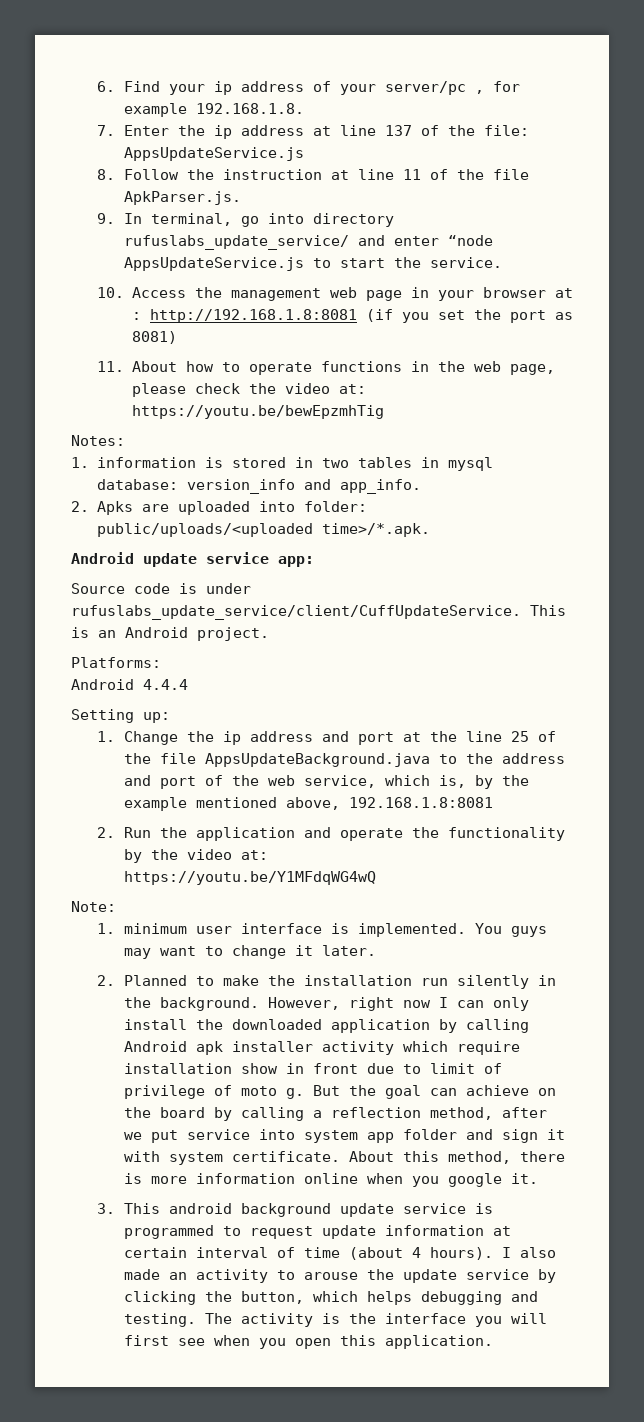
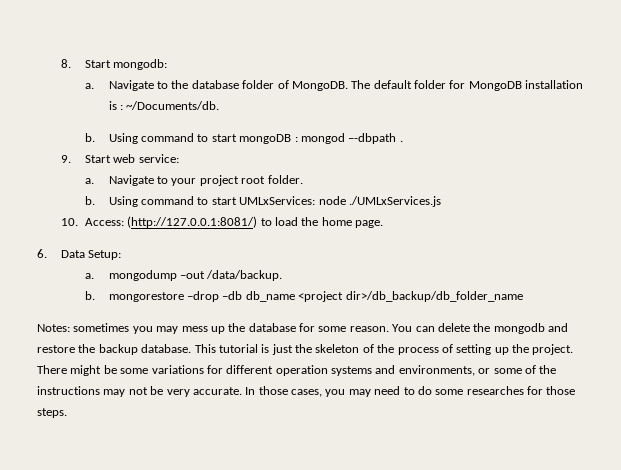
[97,81,520,95] [123,103,304,117] [97,125,529,139] [123,147,304,161] [97,169,529,180] [123,191,241,205] [97,213,394,227] [123,235,493,250] [123,257,502,271] [97,287,573,301] [131,309,573,323] [131,331,177,344] [97,361,555,375] [131,383,366,397] [131,405,384,419] [71,435,125,446] [71,457,494,471] [97,479,422,494] [71,501,368,515] [97,523,431,537] [71,552,314,567] [71,583,251,594] [71,605,566,620] [71,627,269,641] [71,657,161,668] [71,679,188,690] [71,709,170,723] [97,731,556,745] [123,753,565,767] [123,775,529,789] [123,797,493,811] [97,827,565,841] [123,849,268,863] [123,871,376,885] [71,901,116,912] [97,923,547,937] [123,945,376,959] [97,975,556,989] [123,997,529,1011] [123,1019,529,1033] [123,1041,520,1055] [123,1063,502,1074] [123,1085,556,1099] [123,1107,547,1121] [123,1129,565,1143] [123,1151,565,1165] [123,1173,538,1187] [97,1203,493,1217] [123,1225,511,1239] [123,1247,556,1260] [123,1269,556,1283] [123,1291,538,1305] [123,1313,547,1327] [123,1335,493,1349] 6. Find your ip address of your server/pc , for example 192.168.1.8. // 7. Enter the ip address at line 137 of the file: AppsUpdateService.js // 8. Follow the instruction at line 11 of the file ApkParser.js. // 9. In terminal, go into directory rufuslabs_update_service/ and enter “node AppsUpdateService.js to start the service. // 10. Access the management web page in your browser at : http://192.168.1.8:8081 (if you set the port as 8081) // 11. About how to operate functions in the web page, please check the video at: https://youtu.be/bewEpzmhTig // Notes: // 1. information is stored in two tables in mysql database: version_info and app_info. // 2. Apks are uploaded into folder: public/uploads/<uploaded time>/*.apk. // Android update service app: // Source code is under rufuslabs_update_service/client/CuffUpdateService. This is an Android project. // Platforms: // Android 4.4.4 // Setting up: // 1. Change the ip address and port at the line 25 of the file AppsUpdateBackground.java to the address and port of the web service, which is, by the example mentioned above, 192.168.1.8:8081 // 2. Run the application and operate the functionality by the video at: // https://youtu.be/Y1MFdqWG4wQ // Note: // 1. minimum user interface is implemented. You guys may want to change it later. // 2. Planned to make the installation run silently in the background. However, right now I can only install the downloaded application by calling Android apk installer activity which require installation show in front due to limit of privilege of moto g. But the goal can achieve on the board by calling a reflection method, after we put service into system app folder and sign it with system certificate. About this method, there is more information online when you google it. // 3. This android background update service is programmed to request update information at certain interval of time (about 4 hours). I also made an activity to arouse the update service by clicking the button, which helps debugging and testing. The activity is the interface you will first see when you open this application. -> [60,59,168,70] [84,80,584,91] [108,101,220,110] [84,133,403,144] [60,154,179,163] [84,175,303,186] [84,196,441,207] [60,216,384,228] [37,249,122,260] [84,270,283,281] [84,291,523,302] [37,323,568,334] [37,344,574,355] [37,365,557,376] [37,386,576,397] [37,408,67,418] 8. Start mongodb: // a. Navigate to the database folder of MongoDB. The default folder for MongoDB installation is : ~/Documents/db. // b. Using command to start mongoDB : mongod –-dbpath . // 9. Start web service: // a. Navigate to your project root folder. // b. Using command to start UMLxServices: node ./UMLxServices.js // 10. Access: (http://127.0.0.1:8081/) to load the home page. // 6. Data Setup: // a. mongodump –out /data/backup. // b. mongorestore –drop –db db_name <project dir>/db_backup/db_folder_name // Notes: sometimes you may mess up the database for some reason. You can delete the mongodb and restore the backup database. This tutorial is just the skeleton of the process of setting up the project. There might be some variations for different operation systems and environments, or some of the instructions may not be very accurate. In those cases, you may need to do some researches for those steps.

